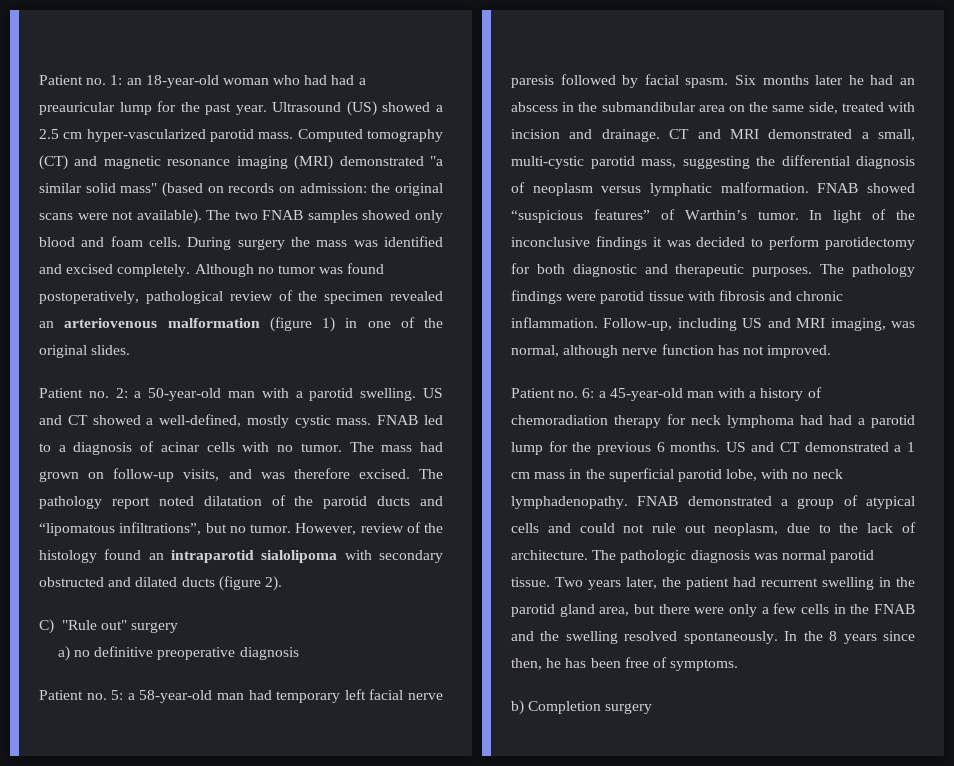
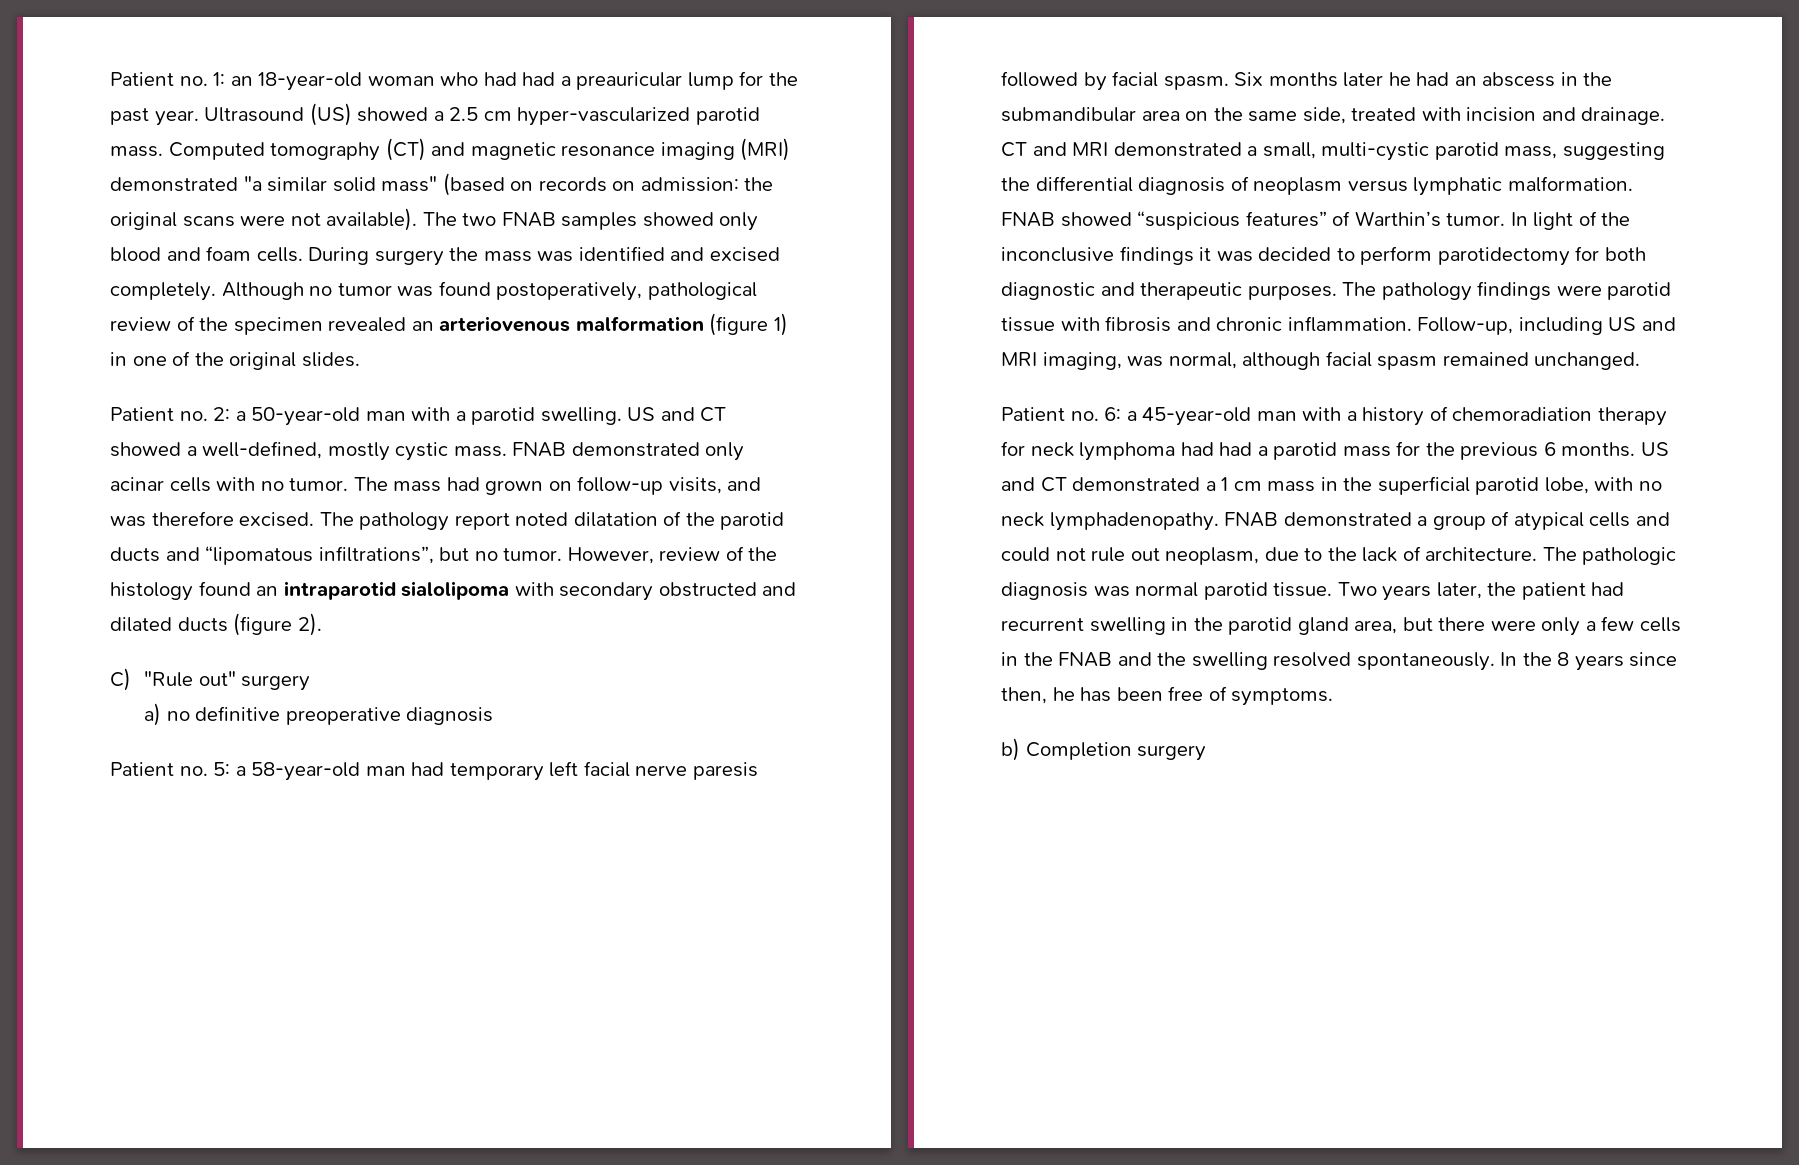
[423,415,443,425] [39,441,155,455] led to a diagnosis of -> [571,442,745,461] demonstrated only
[622,344,832,358] nerve function has not improved. -> [1325,351,1641,370] facial spasm remained unchanged.
[511,442,543,455] lump -> [1342,446,1391,457] mass

